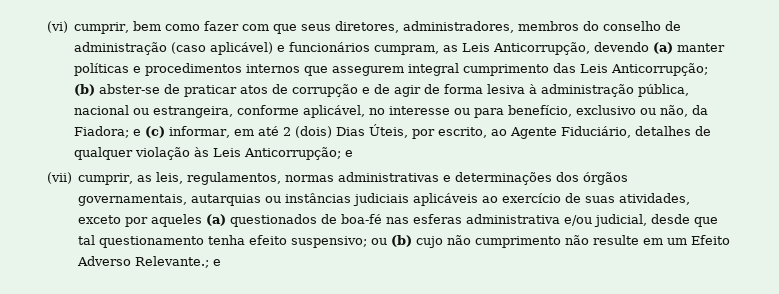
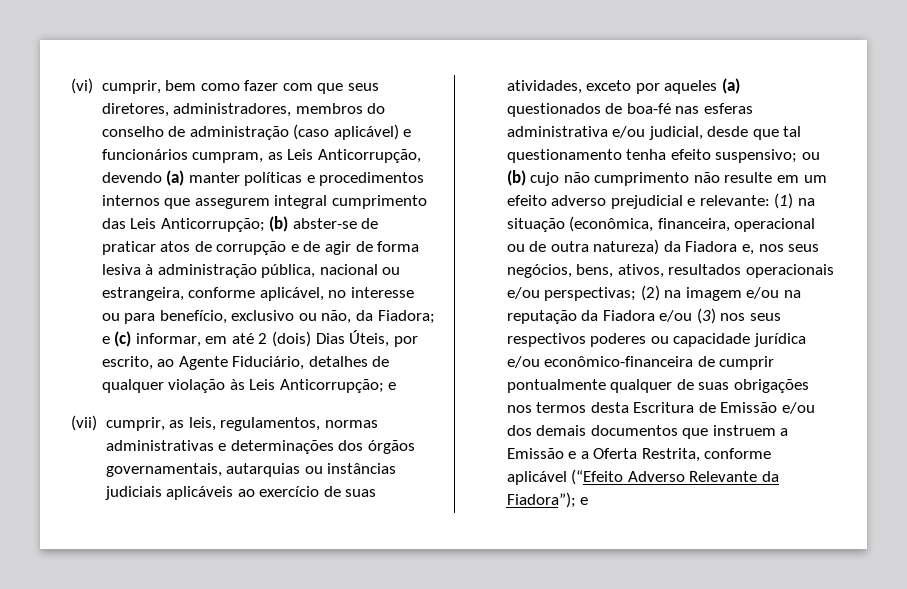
[691,235,731,245] [77,256,210,268] Efeito Adverso Relevante.; -> [506,193,816,209] [506,216,816,232] [506,239,820,255] [506,264,834,278] [506,285,802,301] [506,308,782,324] [506,333,806,347] [506,356,775,370] [506,379,809,393] [506,402,816,414] [506,425,789,439] [506,448,772,462] [506,469,779,485] [506,492,576,508] efeito adverso prejudicial e relevante: (1) na situação (econômica, financeira, operacional ou de outra natureza) da Fiadora e, nos seus negócios, bens, ativos, resultados operacionais e/ou perspectivas; (2) na imagem e/ou na reputação da Fiadora e/ou (3) nos seus respectivos poderes ou capacidade jurídica e/ou econômico-financeira de cumprir pontualmente qualquer de suas obrigações nos termos desta Escritura de Emissão e/ou dos demais documentos que instruem a Emissão e a Oferta Restrita, conforme aplicável (“Efeito Adverso Relevante da Fiadora”);

